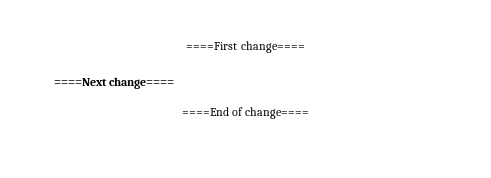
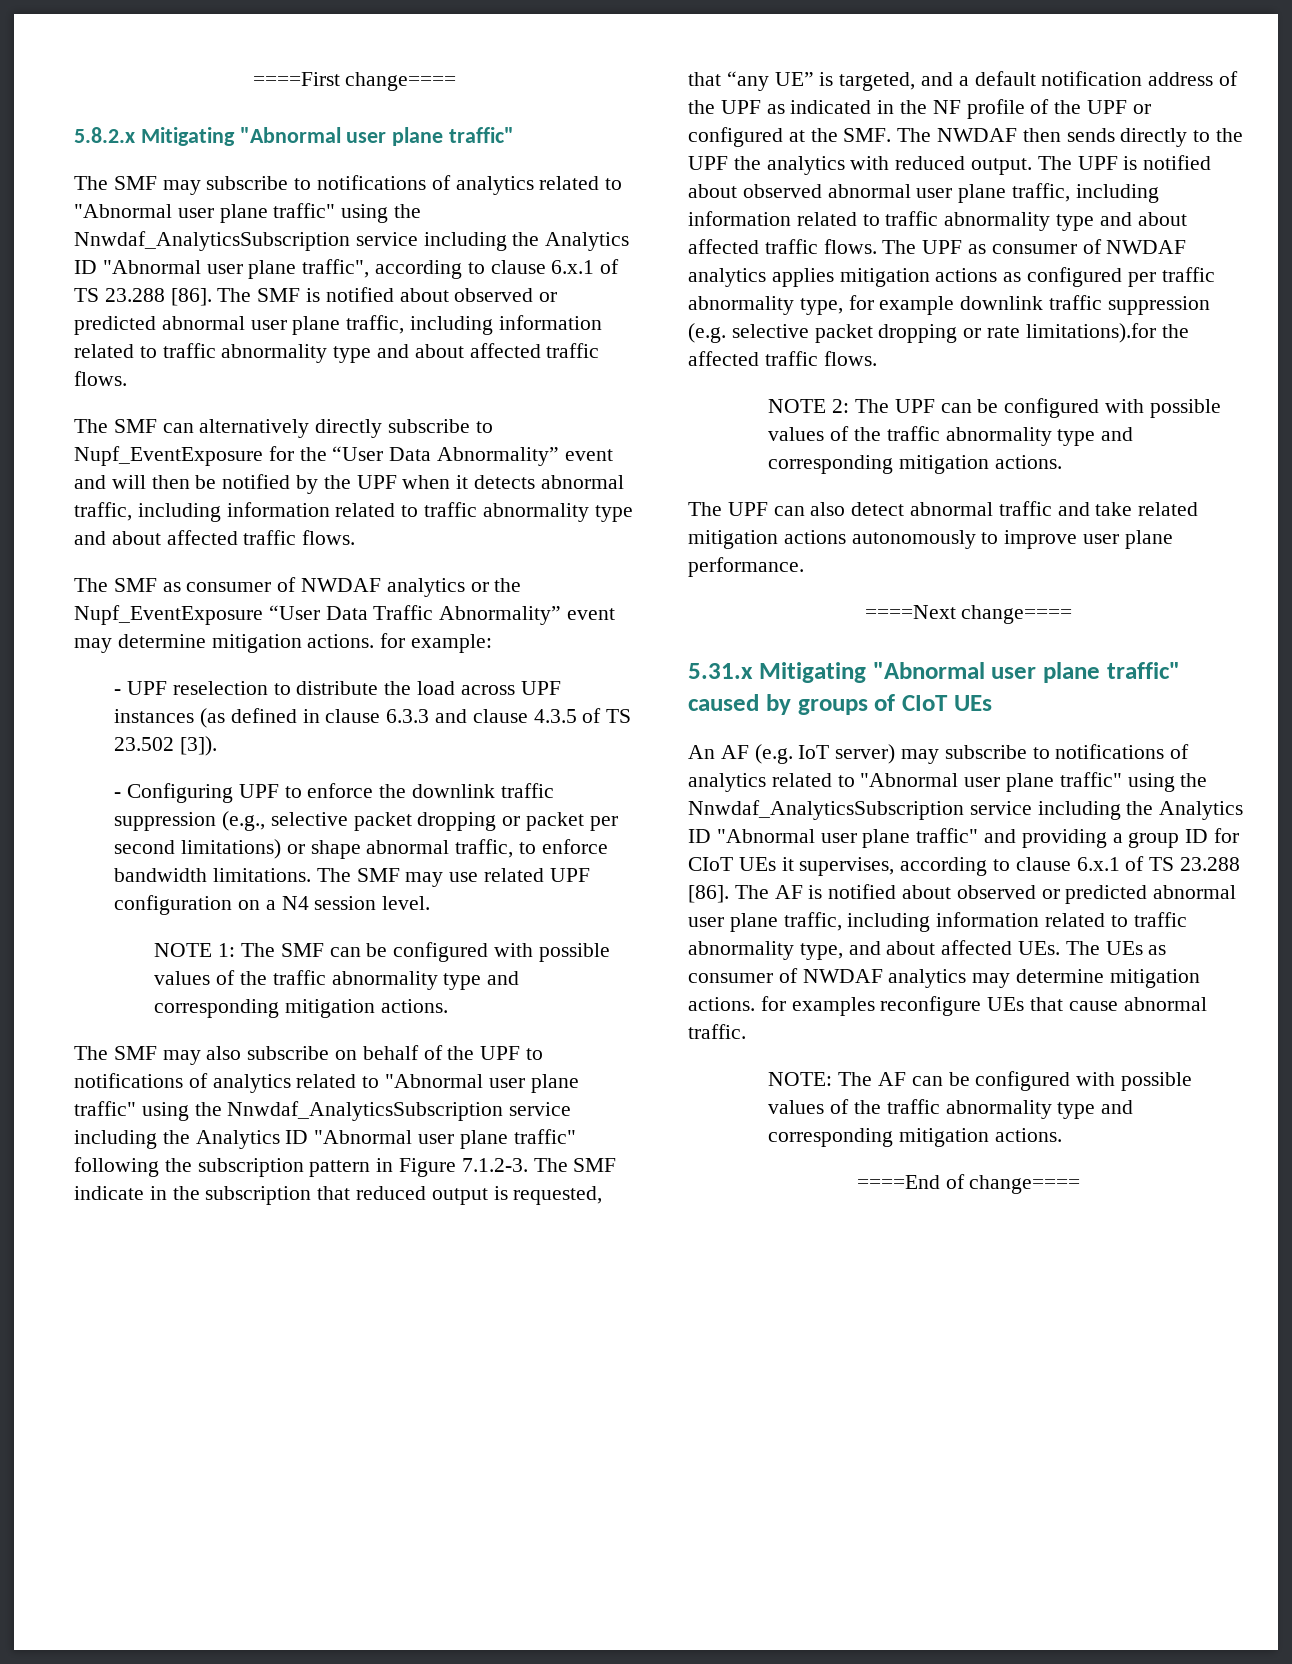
[54,77,175,89] ====Next change==== -> [74,127,515,146] [74,175,623,195] [74,203,422,223] [74,231,630,251] [74,259,620,279] [74,287,558,306] [74,315,602,335] [74,343,600,363] [74,371,127,386] [74,419,493,438] [74,446,613,466] [74,474,624,494] [74,502,633,522] [74,530,356,545] [74,577,522,597] [74,605,616,625] [74,633,493,653] [114,681,561,695] [114,708,632,728] [114,736,217,756] [114,783,554,803] [114,811,618,831] [114,839,608,859] [114,868,590,887] [114,895,431,915] [154,942,610,962] [154,970,520,990] [154,999,448,1018] [74,1045,544,1065] [74,1073,579,1093] [74,1101,572,1121] [74,1129,576,1149] [74,1157,617,1177] [74,1186,603,1205] [688,71,1239,91] [688,99,1151,119] [688,127,1244,147] [688,155,1212,175] [688,183,1159,203] [688,211,1187,231] [688,239,1187,254] [688,267,1215,287] [688,295,1210,315] [688,323,1189,343] [688,351,877,366] [768,398,1221,418] [768,426,1134,446] [768,455,1062,474] [688,501,1199,516] [688,530,1173,549] [688,557,804,577] [864,605,1073,624] [688,662,1180,683] [688,694,992,715] [688,744,1190,764] [688,772,1208,792] [688,800,1244,820] [688,828,1240,848] [688,856,1241,876] [688,884,1237,904] [688,912,1187,932] [688,940,1167,960] [688,968,1200,988] [688,996,1207,1016] [688,1024,746,1039] [768,1071,1192,1091] [768,1099,1134,1119] [768,1128,1062,1147] 5.8.2.x Mitigating "Abnormal user plane traffic" // The SMF may subscribe to notifications of analytics related to "Abnormal user plane traffic" using the Nnwdaf_AnalyticsSubscription service including the Analytics ID "Abnormal user plane traffic", according to clause 6.x.1 of TS 23.288 [86]. The SMF is notified about observed or predicted abnormal user plane traffic, including information related to traffic abnormality type and about affected traffic flows. // The SMF can alternatively directly subscribe to Nupf_EventExposure for the “User Data Abnormality” event and will then be notified by the UPF when it detects abnormal traffic, including information related to traffic abnormality type and about affected traffic flows. // The SMF as consumer of NWDAF analytics or the Nupf_EventExposure “User Data Traffic Abnormality” event may determine mitigation actions. for example: // - UPF reselection to distribute the load across UPF instances (as defined in clause 6.3.3 and clause 4.3.5 of TS 23.502 [3]). // - Configuring UPF to enforce the downlink traffic suppression (e.g., selective packet dropping or packet per second limitations) or shape abnormal traffic, to enforce bandwidth limitations. The SMF may use related UPF configuration on a N4 session level. // NOTE 1: The SMF can be configured with possible values of the traffic abnormality type and corresponding mitigation actions. // The SMF may also subscribe on behalf of the UPF to notifications of analytics related to "Abnormal user plane traffic" using the Nnwdaf_AnalyticsSubscription service including the Analytics ID "Abnormal user plane traffic" following the subscription pattern in Figure 7.1.2-3. The SMF indicate in the subscription that reduced output is requested, that “any UE” is targeted, and a default notification address of the UPF as indicated in the NF profile of the UPF or configured at the SMF. The NWDAF then sends directly to the UPF the analytics with reduced output. The UPF is notified about observed abnormal user plane traffic, including information related to traffic abnormality type and about affected traffic flows. The UPF as consumer of NWDAF analytics applies mitigation actions as configured per traffic abnormality type, for example downlink traffic suppression (e.g. selective packet dropping or rate limitations).for the affected traffic flows. // NOTE 2: The UPF can be configured with possible values of the traffic abnormality type and corresponding mitigation actions. // The UPF can also detect abnormal traffic and take related mitigation actions autonomously to improve user plane performance. // ====Next change==== // 5.31.x Mitigating "Abnormal user plane traffic" caused by groups of CIoT UEs // An AF (e.g. IoT server) may subscribe to notifications of analytics related to "Abnormal user plane traffic" using the Nnwdaf_AnalyticsSubscription service including the Analytics ID "Abnormal user plane traffic" and providing a group ID for CIoT UEs it supervises, according to clause 6.x.1 of TS 23.288 [86]. The AF is notified about observed or predicted abnormal user plane traffic, including information related to traffic abnormality type, and about affected UEs. The UEs as consumer of NWDAF analytics may determine mitigation actions. for examples reconfigure UEs that cause abnormal traffic. // NOTE: The AF can be configured with possible values of the traffic abnormality type and corresponding mitigation actions.

